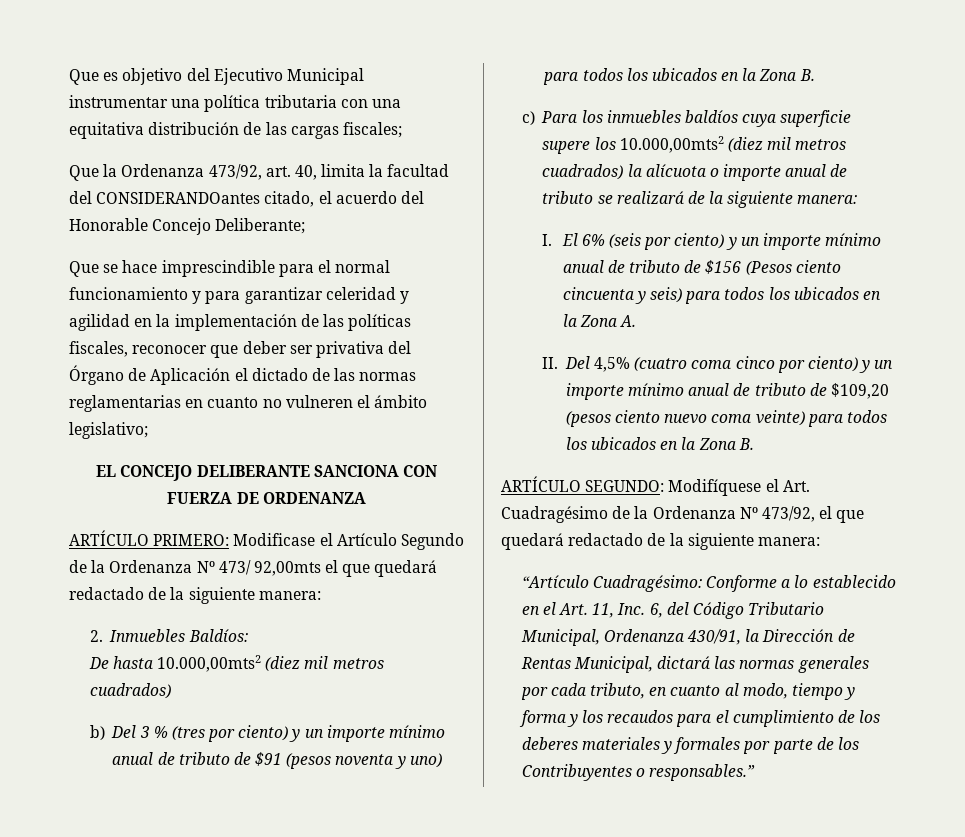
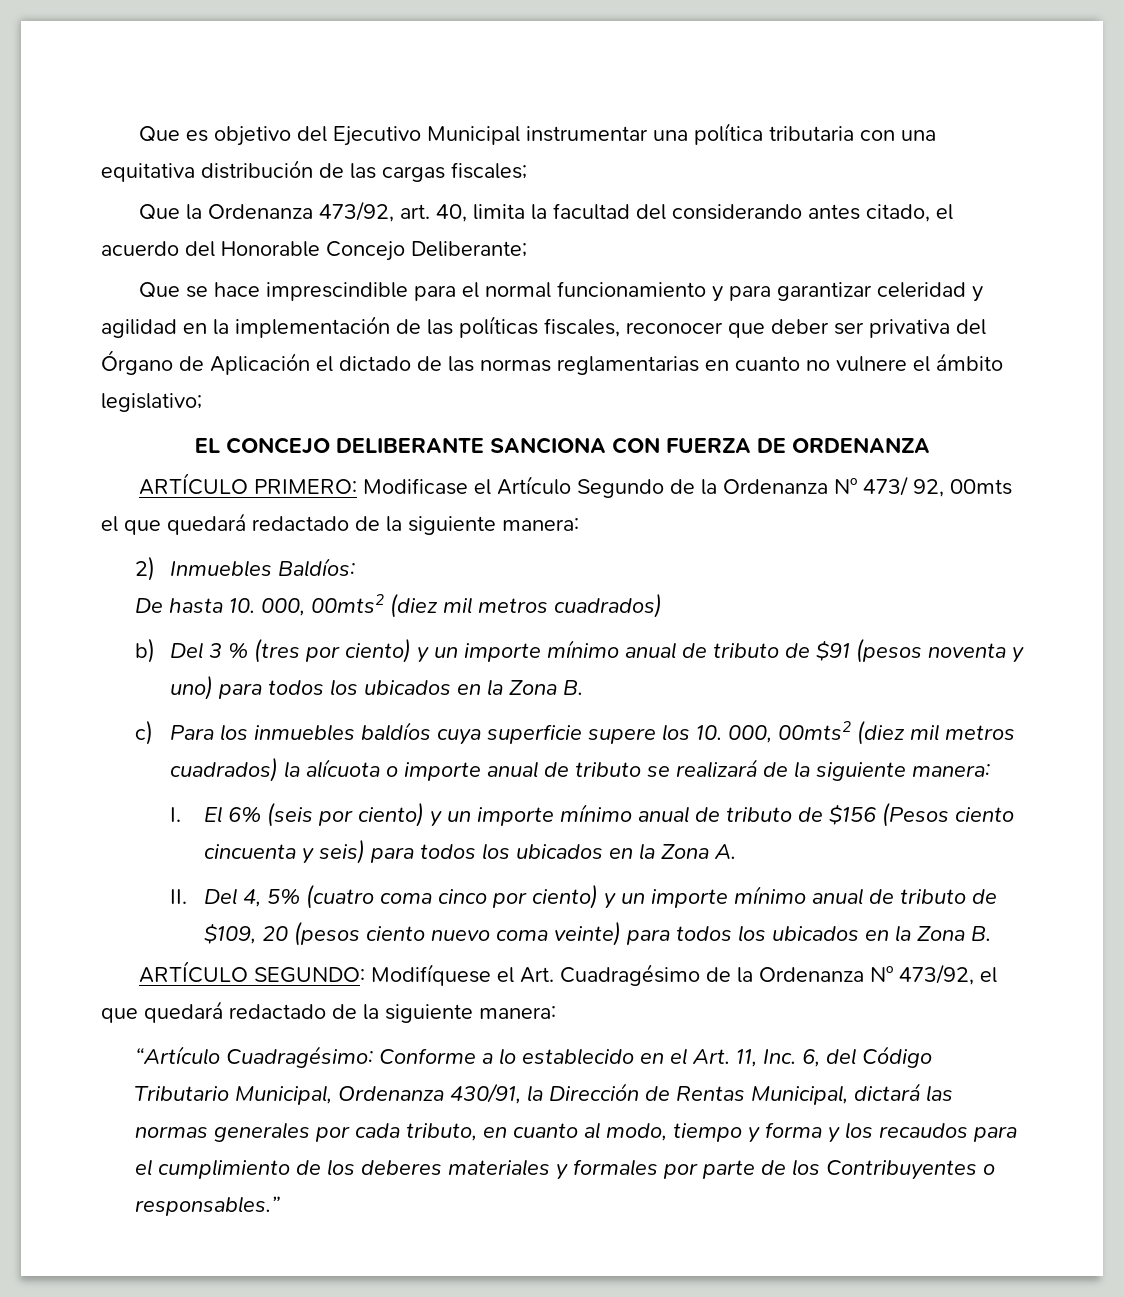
[96,192,261,204] CONSIDERANDOantes -> [672,204,861,220] considerando antes
[285,395,353,408] vulneren -> [836,356,907,372] vulnere
[253,560,438,577] [69,587,321,604] [89,630,103,642] 92,00mts el que quedará redactado de la siguiente manera: // 2. -> [913,479,1013,497] [101,513,579,535] [135,556,156,581] 92, 00mts el que quedará redactado de la siguiente manera: // 2)
[156,655,261,672] 10.000,00mts2 -> [229,594,385,616] 10. 000, 00mts2
[619,136,724,153] 10.000,00mts2 -> [695,721,851,743] 10. 000, 00mts2
[594,357,631,372] 4,5% -> [243,888,301,907] 4, 5%
[831,383,890,399] $109,20 -> [204,924,289,944] $109, 20

